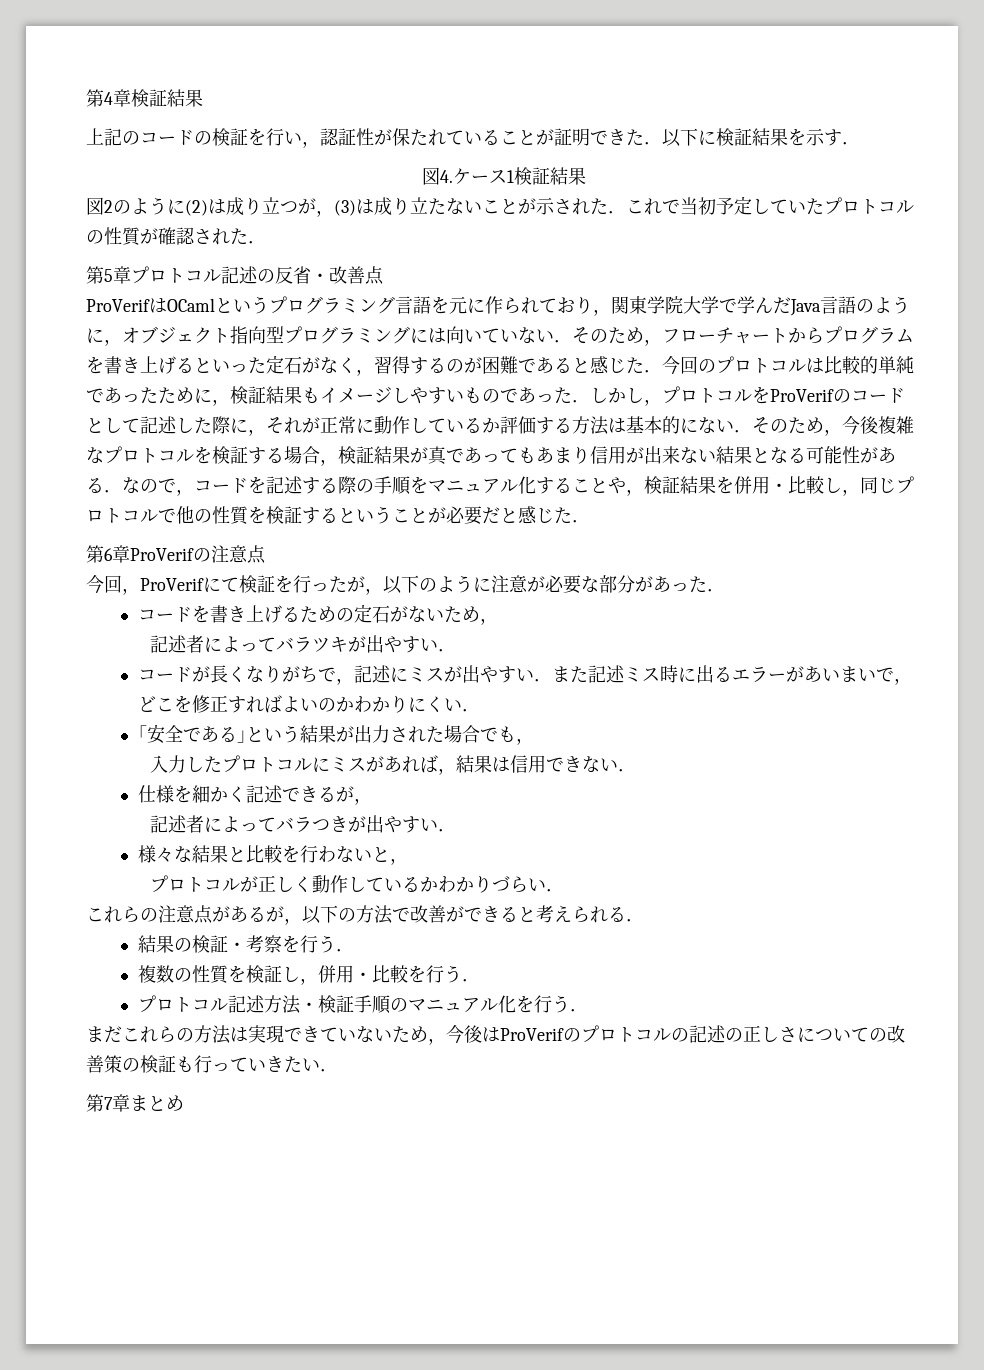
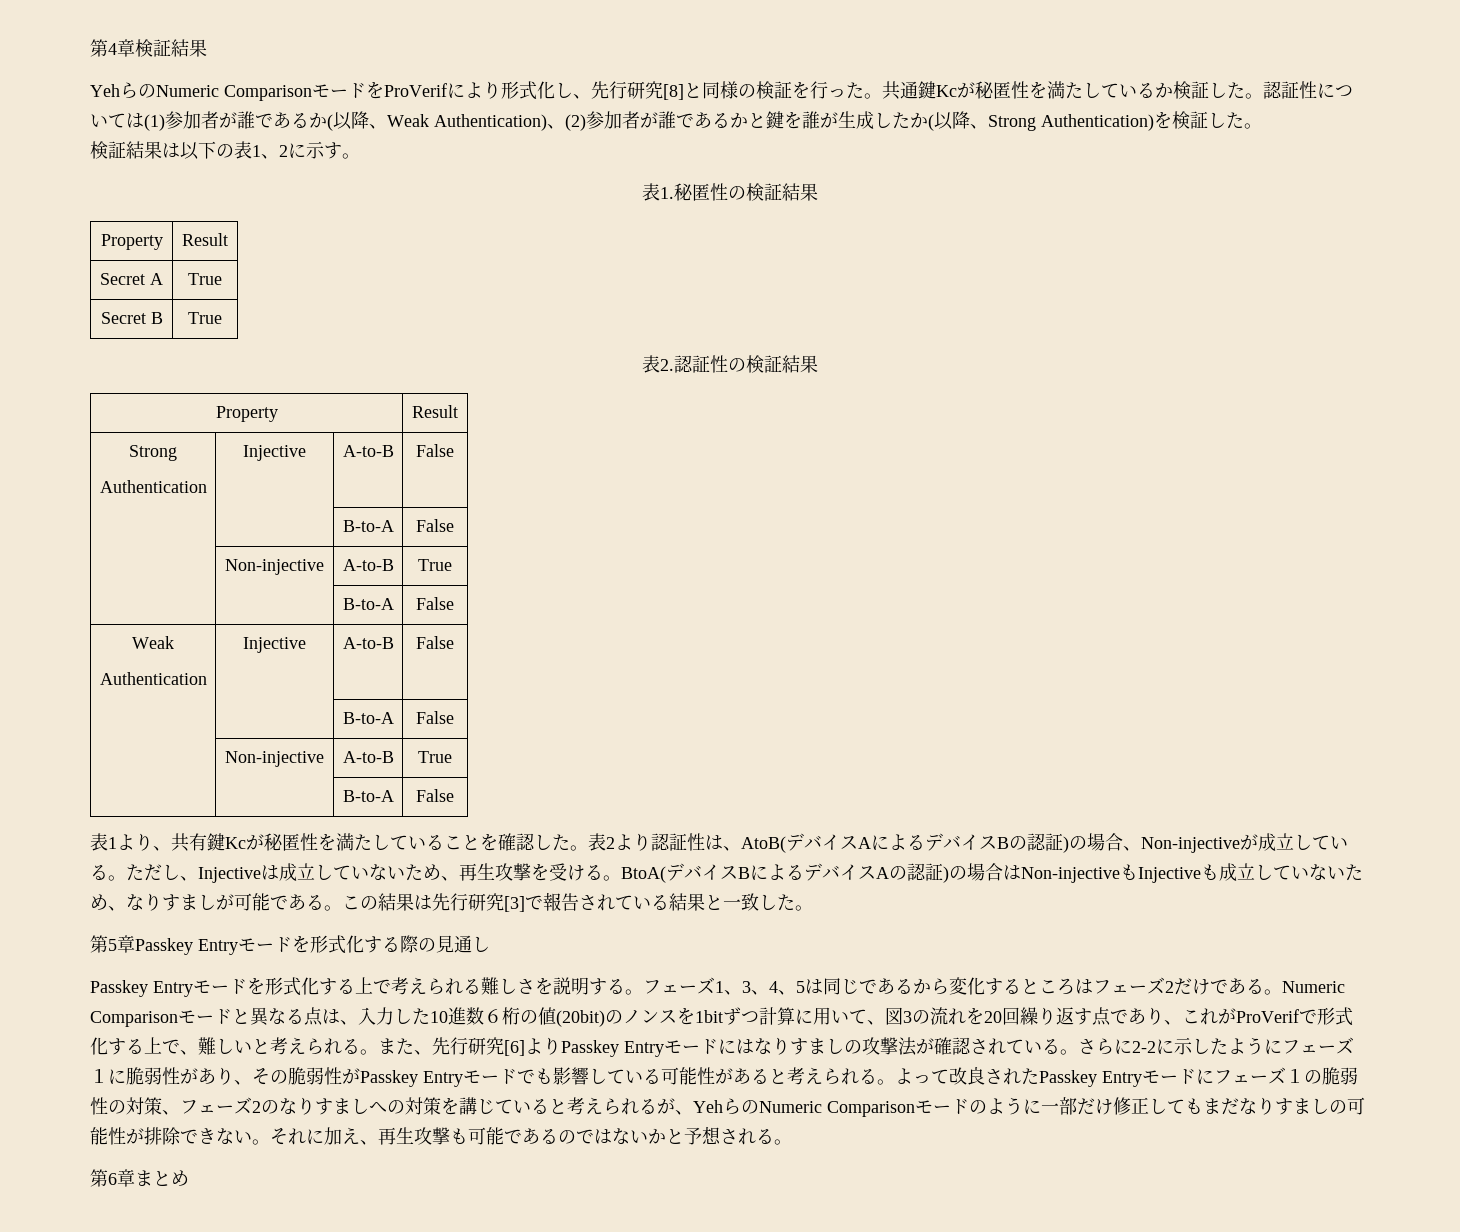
[86,128,860,148] [421,167,586,185] [86,196,914,217] [86,227,266,246] [86,266,384,285] [86,296,910,316] [86,326,914,346] [86,355,914,376] [86,386,905,406] [86,416,914,436] [86,446,896,466] [86,476,914,496] [86,506,590,525] [86,545,266,564] [86,575,725,595] [137,604,498,625] [149,635,456,653] [137,665,912,685] [137,695,480,713] [137,724,534,745] [149,755,636,775] [137,785,372,805] [149,815,456,833] [137,845,408,865] [149,875,564,893] [86,905,644,925] [137,935,354,953] [137,965,480,985] [137,995,588,1014] [86,1025,905,1045] [86,1055,338,1073] [86,1094,113,1112] 上記のコードの検証を行い，認証性が保たれていることが証明できた．以下に検証結果を示す． // 図4.ケース1検証結果 // 図2のように(2)は成り立つが，(3)は成り立たないことが示された．これで当初予定していたプロトコルの性質が確認された． // 第5章プロトコル記述の反省・改善点 // ProVerifはOCamlというプログラミング言語を元に作られており，関東学院大学で学んだJava言語のように，オブジェクト指向型プログラミングには向いていない．そのため，フローチャートからプログラムを書き上げるといった定石がなく，習得するのが困難であると感じた．今回のプロトコルは比較的単純であったために，検証結果もイメージしやすいものであった．しかし，プロトコルをProVerifのコードとして記述した際に，それが正常に動作しているか評価する方法は基本的にない．そのため，今後複雑なプロトコルを検証する場合，検証結果が真であってもあまり信用が出来ない結果となる可能性がある．なので，コードを記述する際の手順をマニュアル化することや，検証結果を併用・比較し，同じプロトコルで他の性質を検証するということが必要だと感じた． // 第6章ProVerifの注意点 // 今回，ProVerifにて検証を行ったが，以下のように注意が必要な部分があった． // コードを書き上げるための定石がないため， // 記述者によってバラツキが出やすい． // コードが長くなりがちで，記述にミスが出やすい．また記述ミス時に出るエラーがあいまいで，どこを修正すればよいのかわかりにくい． // ｢安全である｣という結果が出力された場合でも， // 入力したプロトコルにミスがあれば，結果は信用できない． // 仕様を細かく記述できるが， // 記述者によってバラつきが出やすい． // 様々な結果と比較を行わないと， // プロトコルが正しく動作しているかわかりづらい． // これらの注意点があるが，以下の方法で改善ができると考えられる． // 結果の検証・考察を行う． // 複数の性質を検証し，併用・比較を行う． // プロトコル記述方法・検証手順のマニュアル化を行う． // まだこれらの方法は実現できていないため，今後はProVerifのプロトコルの記述の正しさについての改善策の検証も行っていきたい． // 第7 -> [90,81,1353,101] [90,111,1262,131] [90,141,360,160] [642,183,818,201] [100,234,163,250] [182,233,228,246] [100,273,163,285] [188,273,222,285] [100,312,163,324] [188,312,222,324] [642,355,818,373] [215,406,278,422] [412,405,458,418] [129,445,177,461] [99,480,207,493] [243,445,306,461] [342,445,394,457] [416,444,454,457] [342,520,394,532] [416,519,454,532] [225,559,324,575] [342,559,394,571] [418,559,452,571] [342,598,394,610] [416,597,454,610] [132,636,174,649] [99,672,207,685] [243,637,306,653] [342,637,394,649] [416,636,454,649] [342,712,394,724] [416,711,454,724] [225,751,324,767] [342,751,394,763] [418,751,452,763] [342,790,394,802] [416,789,454,802] [90,833,1348,853] [90,863,1363,883] [90,892,813,912] [90,935,490,955] [90,977,1345,997] [90,1007,1353,1027] [90,1037,1354,1057] [90,1067,1358,1087] [90,1097,1365,1117] [90,1126,792,1145] [90,1169,117,1187] YehらのNumeric ComparisonモードをProVerifにより形式化し、先行研究[8]と同様の検証を行った。共通鍵Kcが秘匿性を満たしているか検証した。認証性については(1)参加者が誰であるか(以降、Weak Authentication)、(2)参加者が誰であるかと鍵を誰が生成したか(以降、Strong Authentication)を検証した。 // 検証結果は以下の表1、2に示す。 // 表1.秘匿性の検証結果 // Property | Result // Secret A | True // Secret B | True // 表2.認証性の検証結果 // Property | Result // Strong // Authentication | Injective | A-to-B | False // | | B-to-A | False // | Non-injective | A-to-B | True // | | B-to-A | False // Weak // Authentication | Injective | A-to-B | False // | | B-to-A | False // | Non-injective | A-to-B | True // | | B-to-A | False // 表1より、共有鍵Kcが秘匿性を満たしていることを確認した。表2より認証性は、AtoB(デバイスAによるデバイスBの認証)の場合、Non-injectiveが成立している。ただし、Injectiveは成立していないため、再生攻撃を受ける。BtoA(デバイスBによるデバイスAの認証)の場合はNon-injectiveもInjectiveも成立していないため、なりすましが可能である。この結果は先行研究[3]で報告されている結果と一致した。 // 第5章Passkey Entryモードを形式化する際の見通し // Passkey Entryモードを形式化する上で考えられる難しさを説明する。フェーズ1、3、4、5は同じであるから変化するところはフェーズ2だけである。Numeric Comparisonモードと異なる点は、入力した10進数６桁の値(20bit)のノンスを1bitずつ計算に用いて、図3の流れを20回繰り返す点であり、これがProVerifで形式化する上で、難しいと考えられる。また、先行研究[6]よりPasskey Entryモードにはなりすましの攻撃法が確認されている。さらに2-2に示したようにフェーズ１に脆弱性があり、その脆弱性がPasskey Entryモードでも影響している可能性があると考えられる。よって改良されたPasskey Entryモードにフェーズ１の脆弱性の対策、フェーズ2のなりすましへの対策を講じていると考えられるが、YehらのNumeric Comparisonモードのように一部だけ修正してもまだなりすましの可能性が排除できない。それに加え、再生攻撃も可能であるのではないかと予想される。 // 第6

